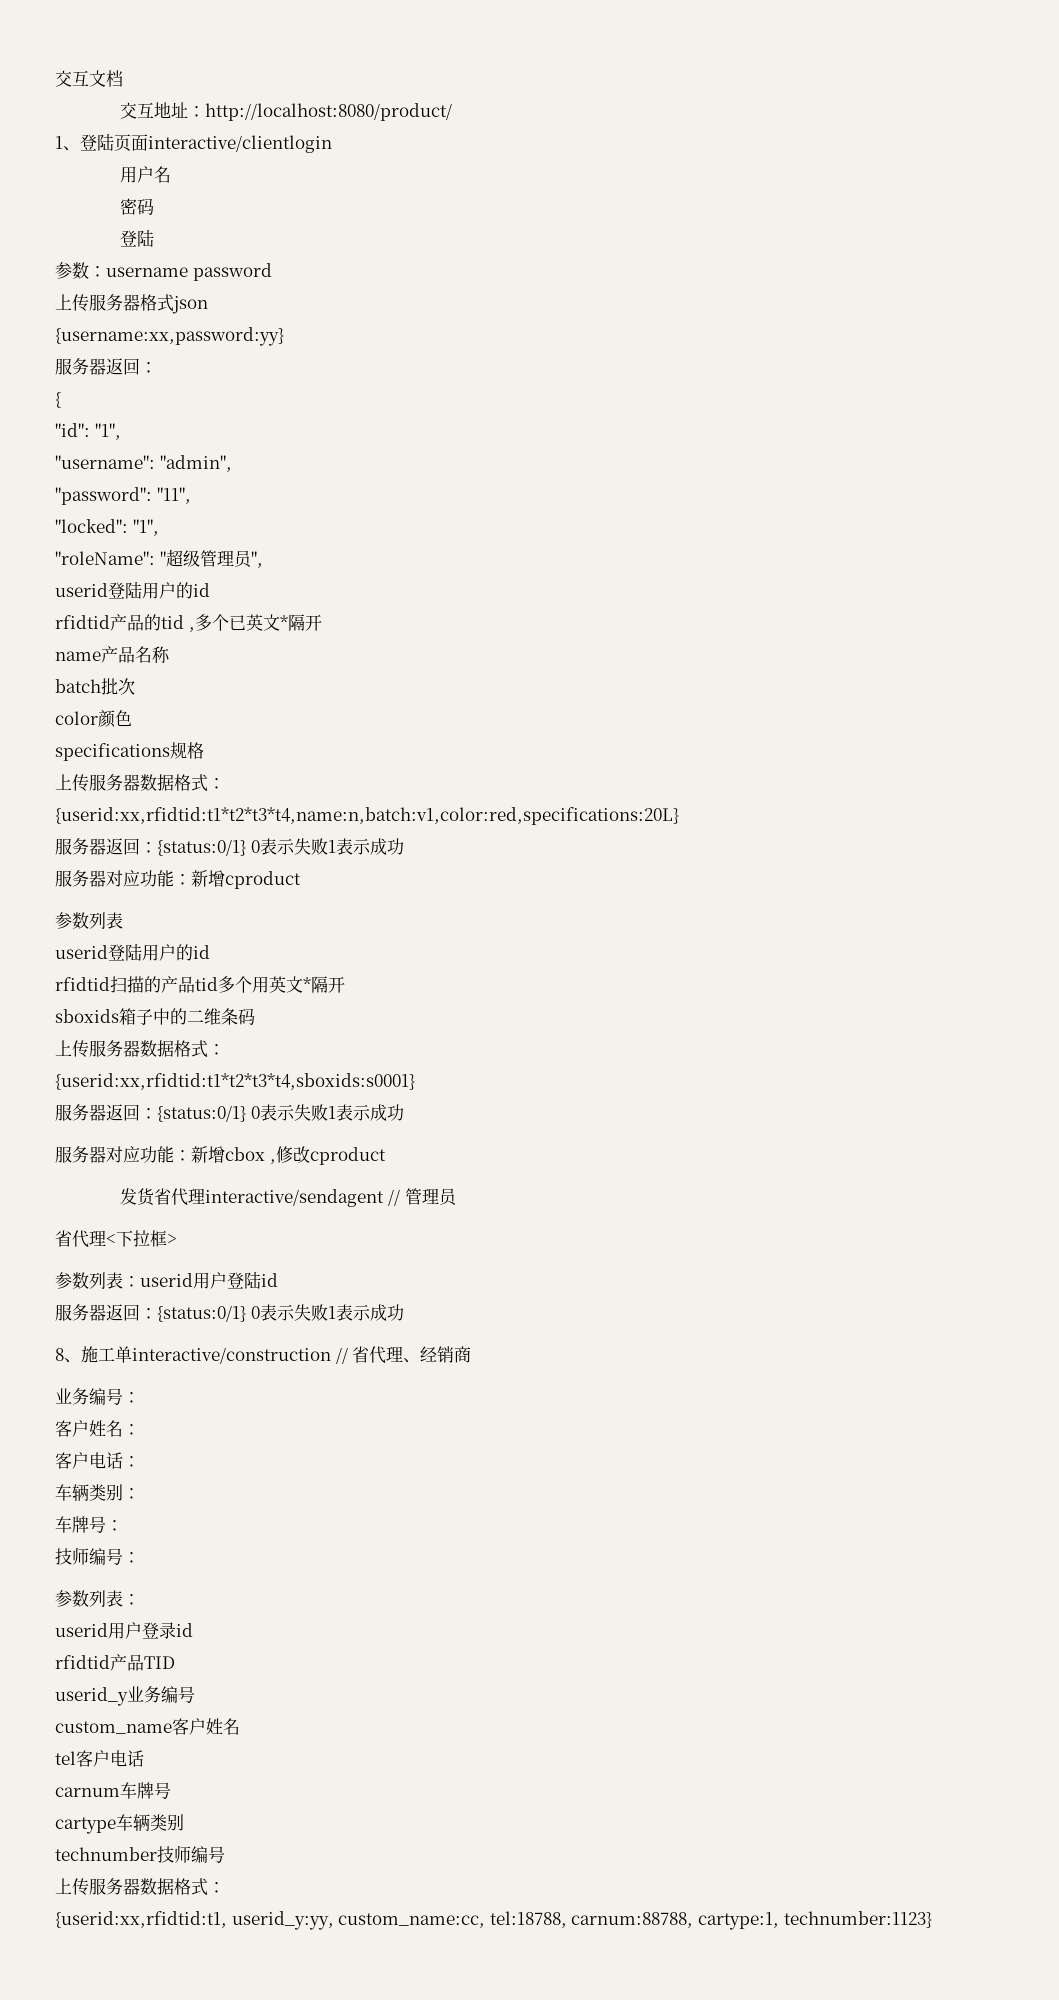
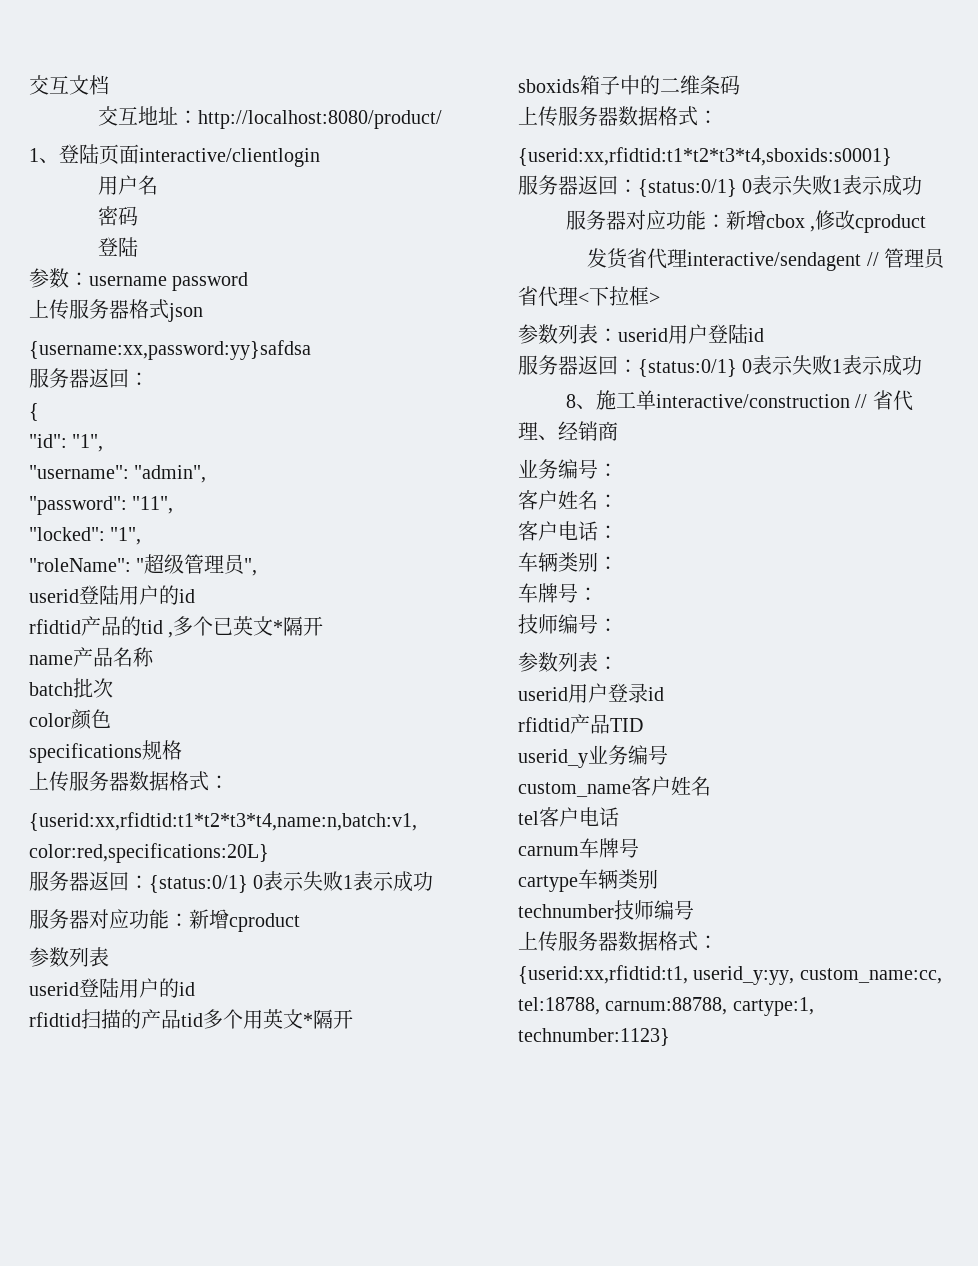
[55,327,284,346] {username:xx,password:yy} -> [29,340,311,360] {username:xx,password:yy}safdsa

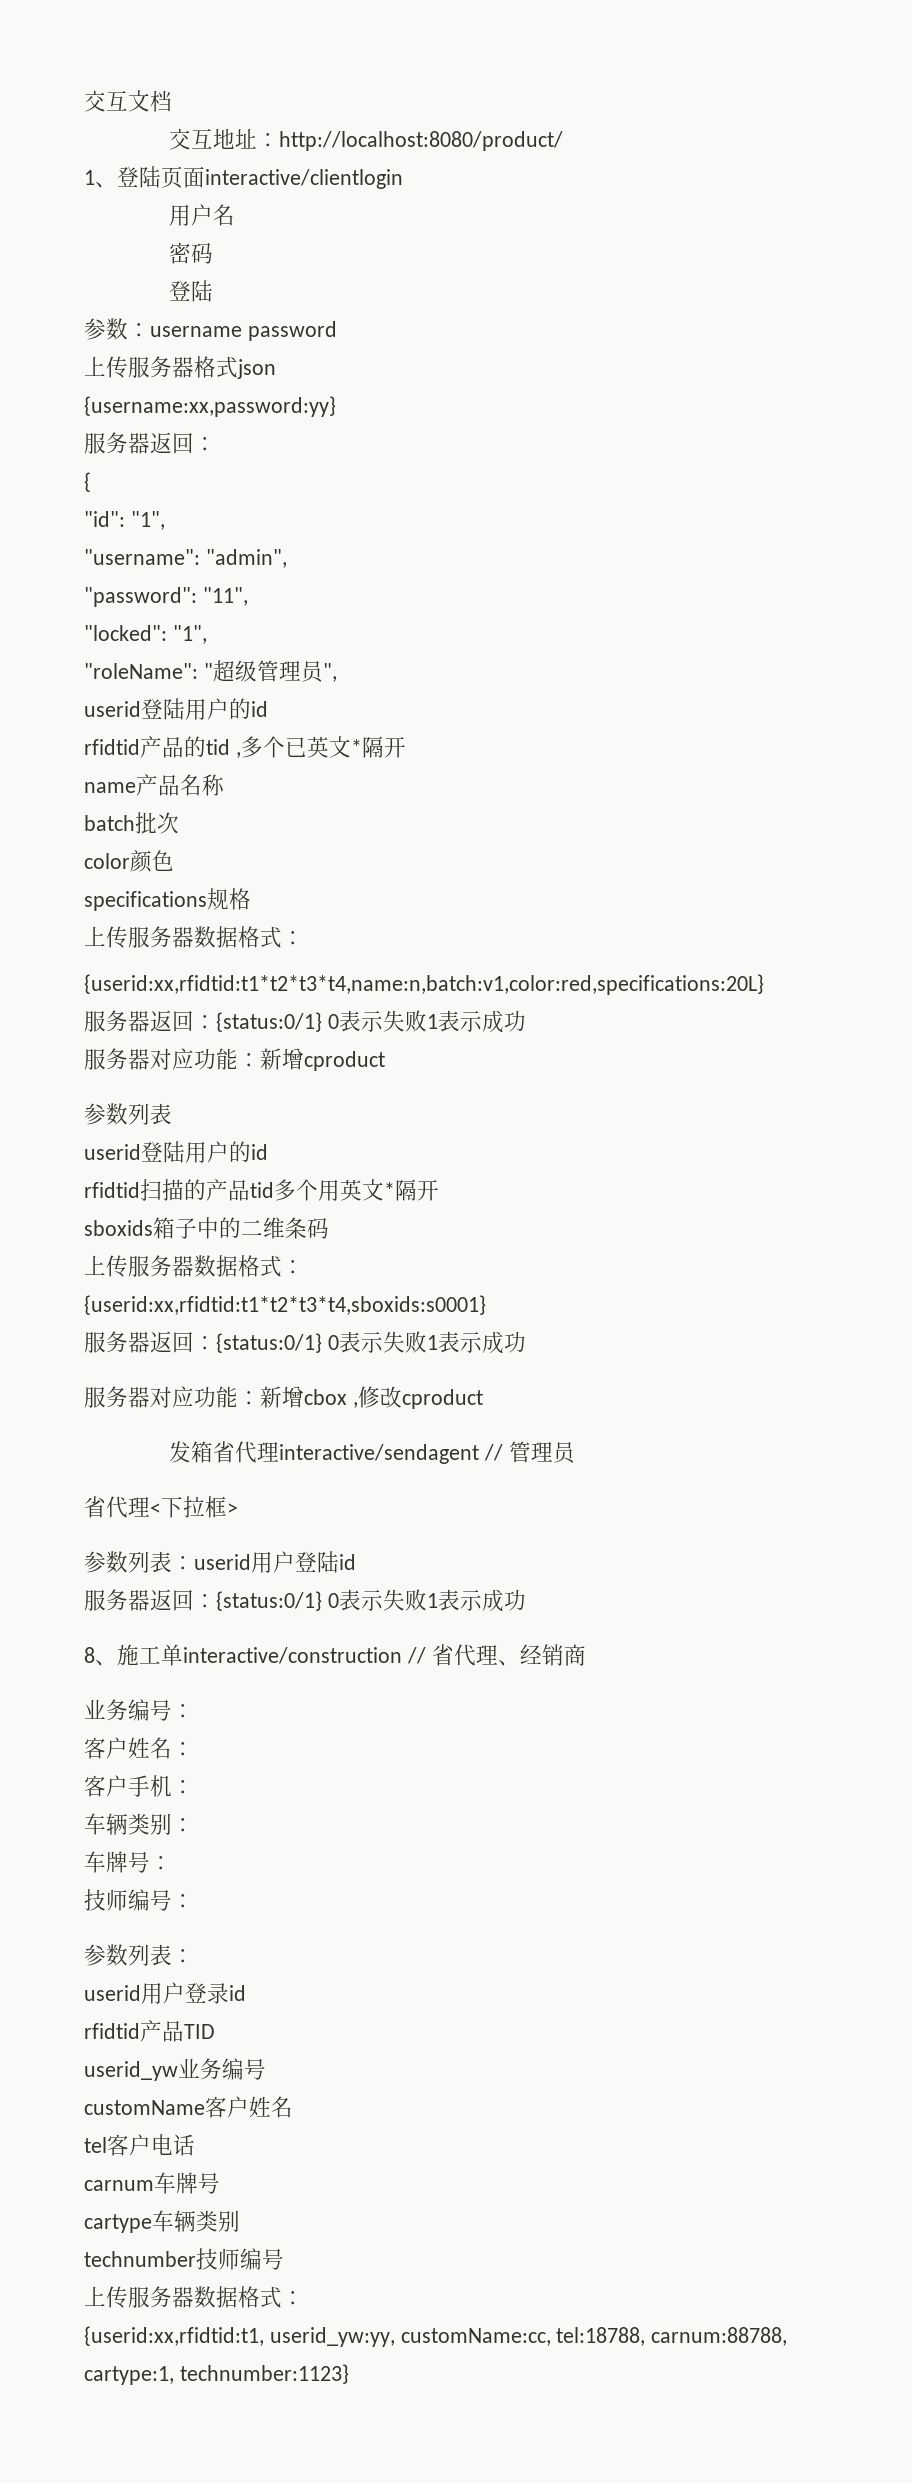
[29,340,311,360] {username:xx,password:yy}safdsa -> [84,396,336,417] {username:xx,password:yy}
[607,248,630,269] 货 -> [191,1441,214,1463] 箱
[558,521,598,541] 电话 -> [128,1775,172,1797] 手机
[518,749,588,768] userid_y -> [84,2061,178,2081] userid_yw
[518,782,631,797] custom_name -> [84,2100,205,2115] customName
[693,966,942,985] userid_y:yy, custom_name:cc, -> [269,2327,551,2347] userid_yw:yy, customName:cc,

